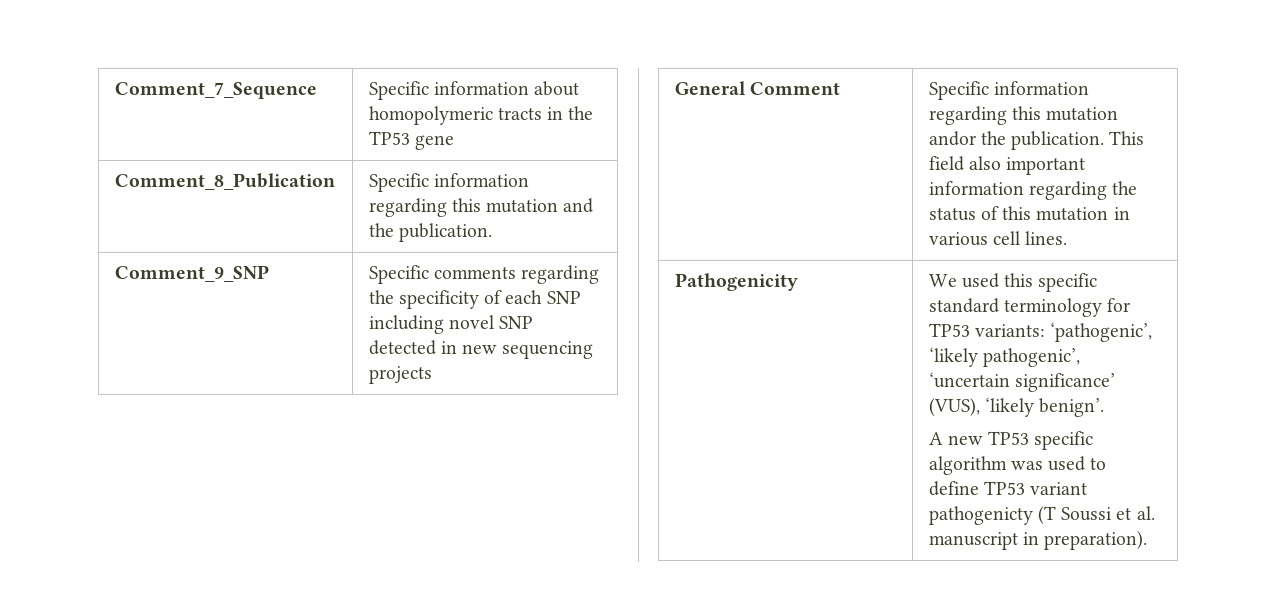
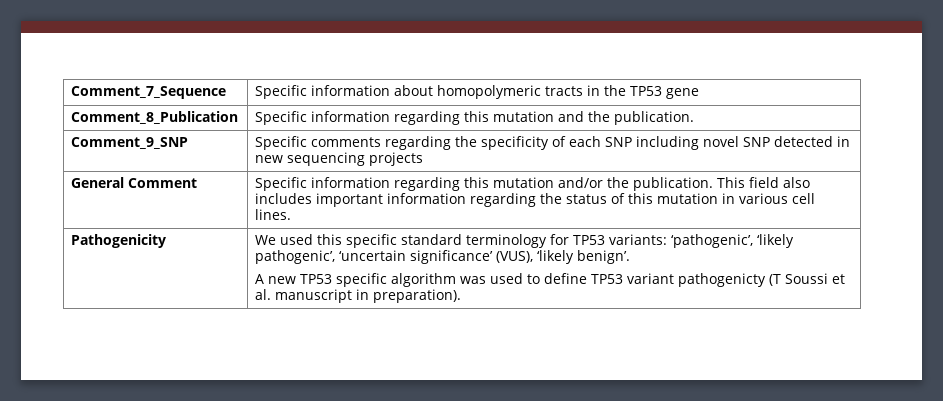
[928,131,976,146] andor -> [558,177,604,188] and/or
(1001, 163) none -> [255,193,313,204] includes

